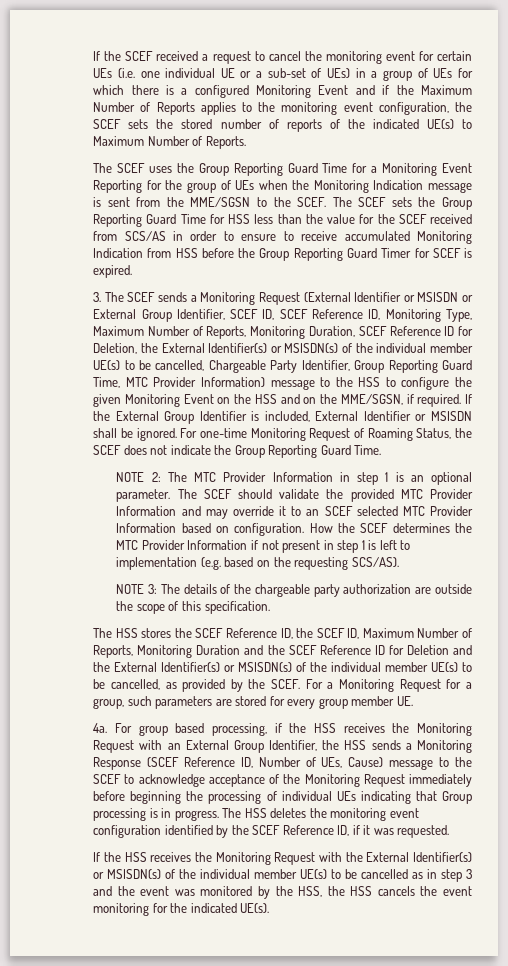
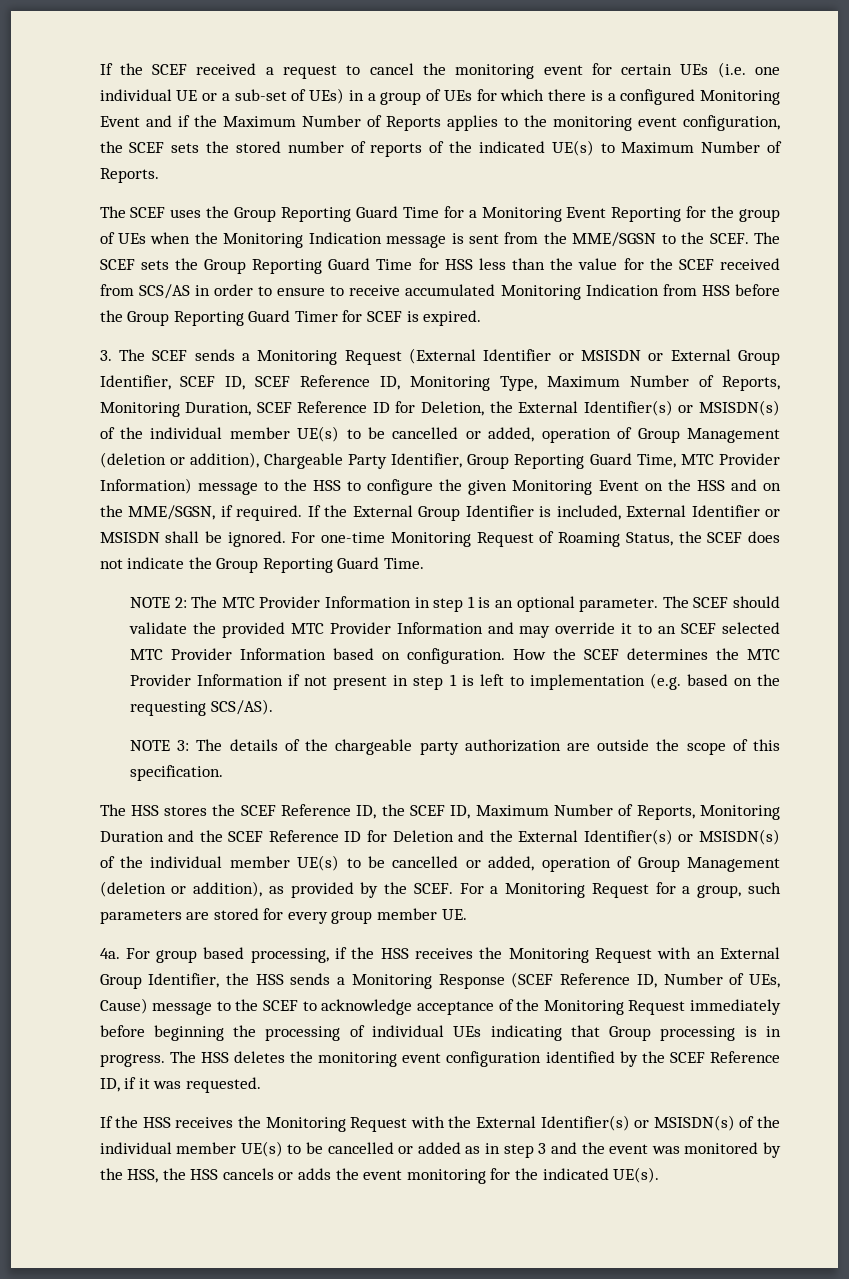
[155,360,205,371] cancelled, -> [392,427,780,443] [99,452,259,468] cancelled or added, operation of Group Management (deletion or addition),
[110,679,160,690] cancelled, -> [392,856,780,872] [99,881,263,897] cancelled or added, operation of Group Management (deletion or addition),
(409, 874) none -> [398,1142,461,1154] or added
(415, 891) none -> [278,1168,332,1180] or adds

